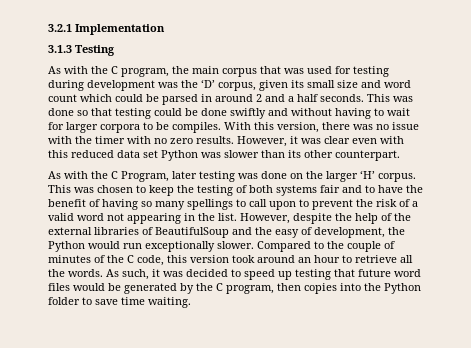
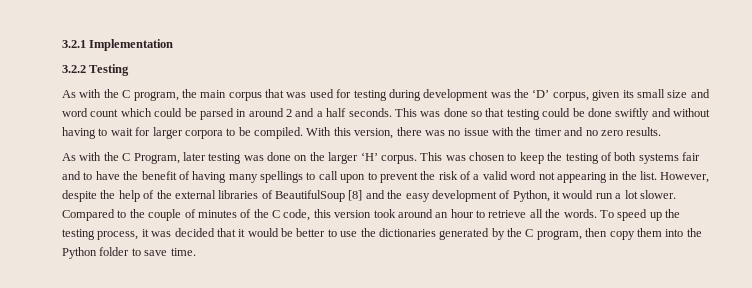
[48,45,72,53] 3.1.3 -> [62,65,86,73] 3.2.2
[172,122,221,133] compiles. -> [254,127,303,139] compiled.
[127,136,151,144] with -> [564,127,584,136] and
[237,136,404,147] [48,150,400,161] However, it was clear even with this reduced data set Python was slower than its other counterpart. -> (662, 131) none
[141,201,152,207] so -> (227, 177) none
(229, 232) none -> [348,190,363,201] [8]
[301,227,405,238] [48,241,215,252] of development, the Python would run exceptionally -> [431,190,638,202] development of Python, it would run a lot
[106,269,421,280] [48,283,121,291] As such, it was decided to speed up testing that future word files would be -> [599,209,680,221] [62,228,436,240] To speed up the testing process, it was decided that it would be better to use the dictionaries
[304,283,337,294] copies -> [609,228,662,240] copy them
[121,297,191,308] time waiting. -> [170,248,196,256] time.

